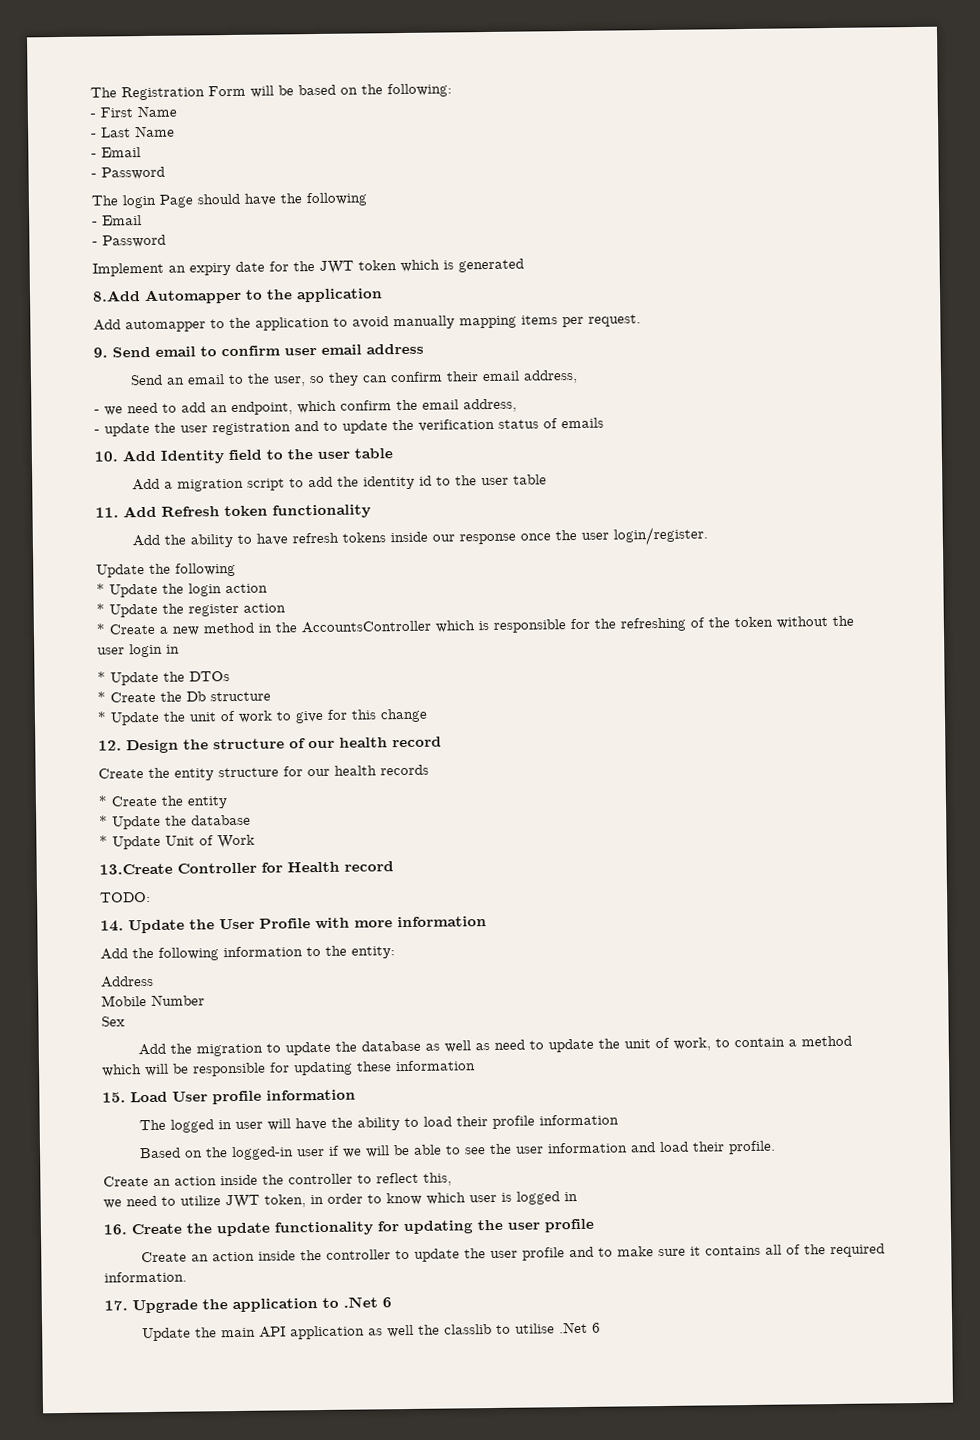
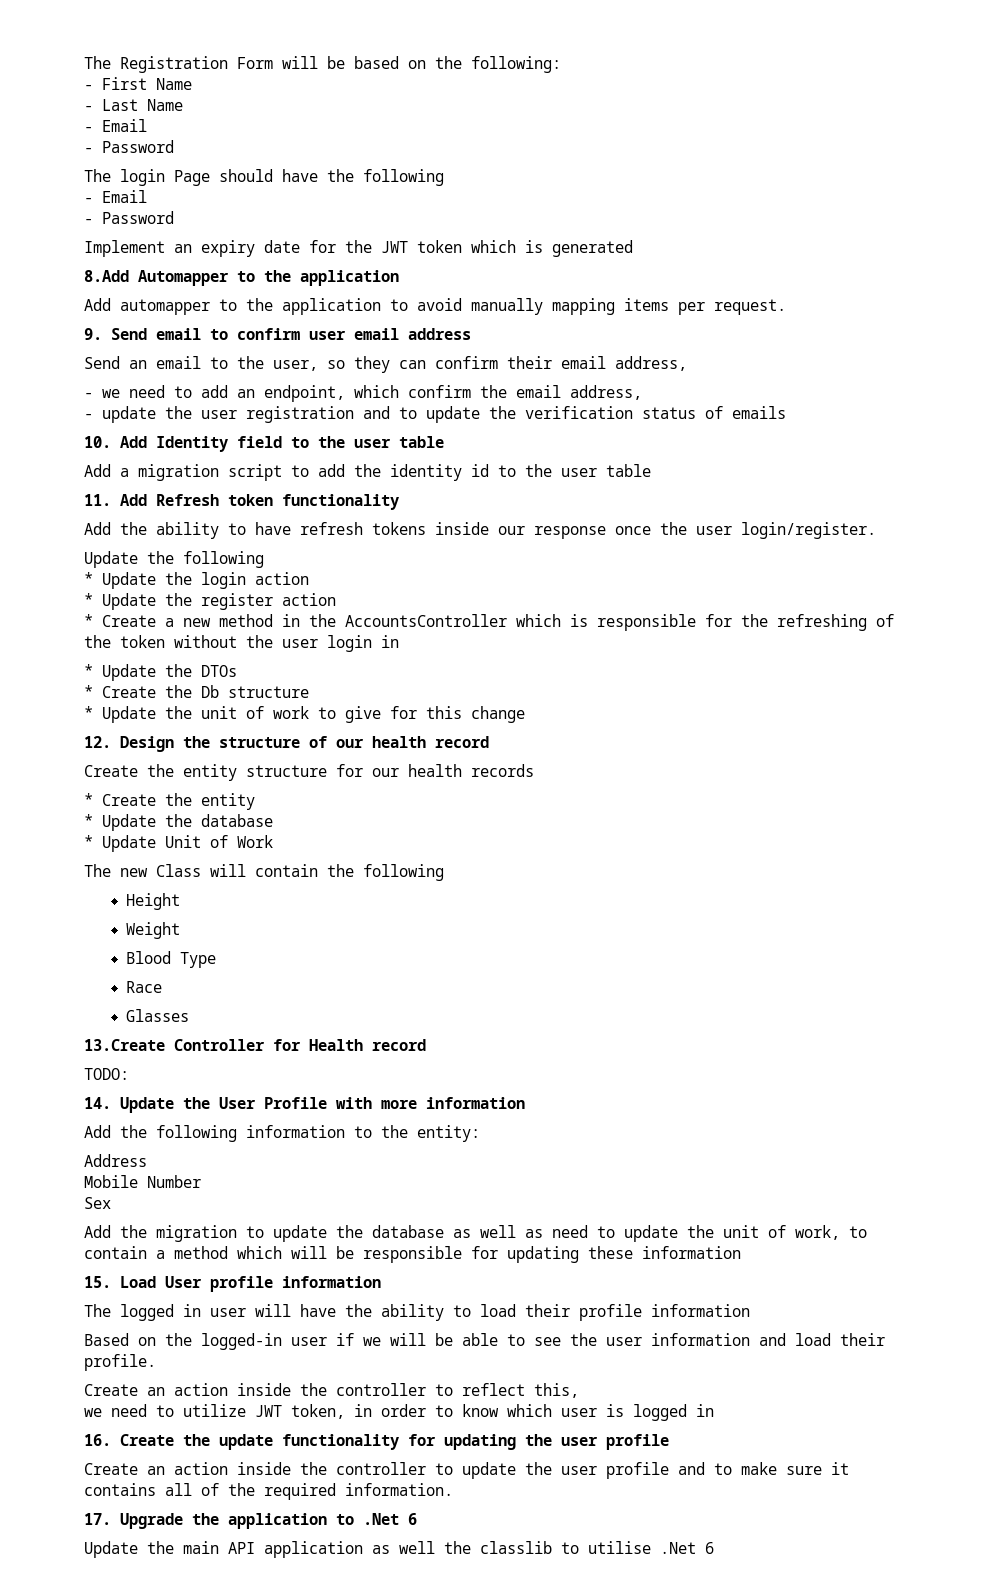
(255, 841) none -> [84,864,444,881] [126,893,181,910] [126,922,181,939] [126,951,217,968] [126,981,163,993] [126,1009,190,1022] // The new Class will contain the following // Height // Weight // Blood Type // Race // Glasses

